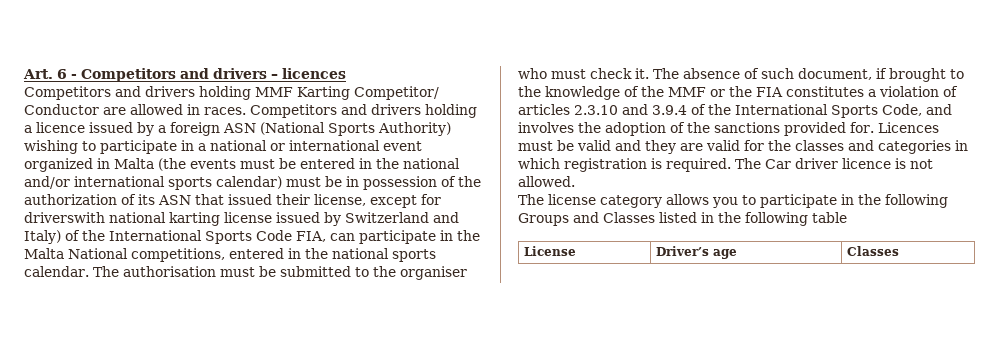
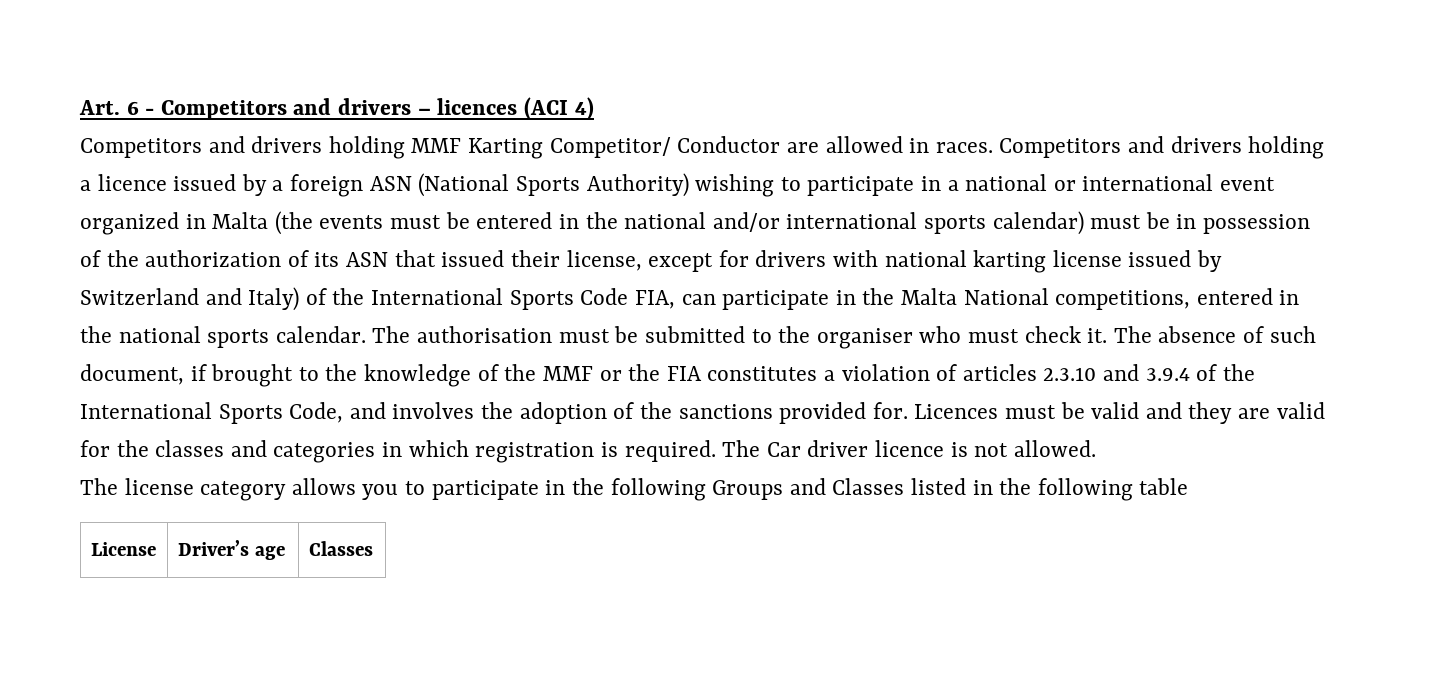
(346, 73) none -> [523,97,594,120] (ACI 4)
[24,212,105,223] driverswith -> [755,250,878,267] drivers with

